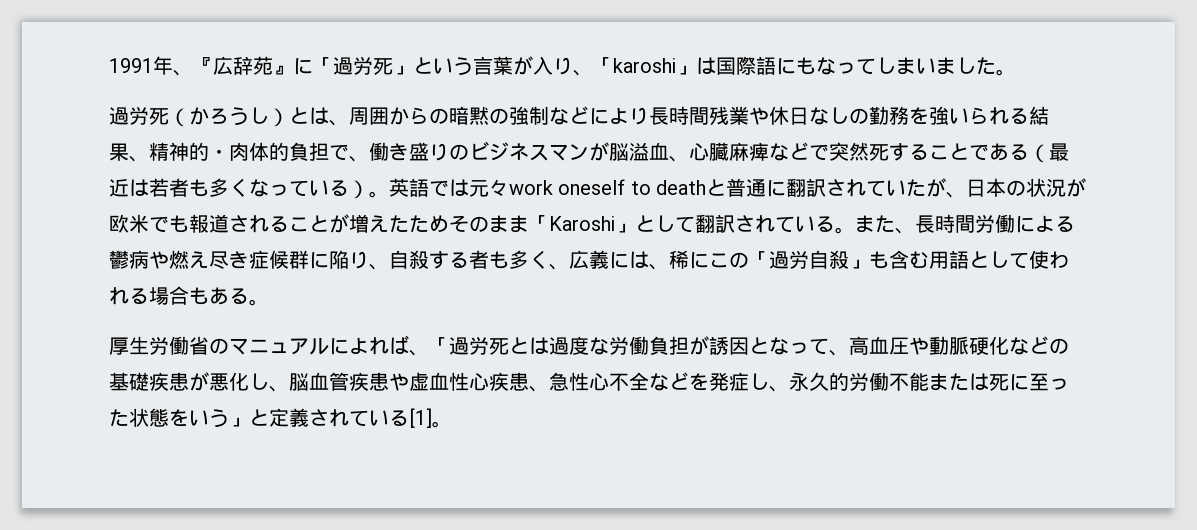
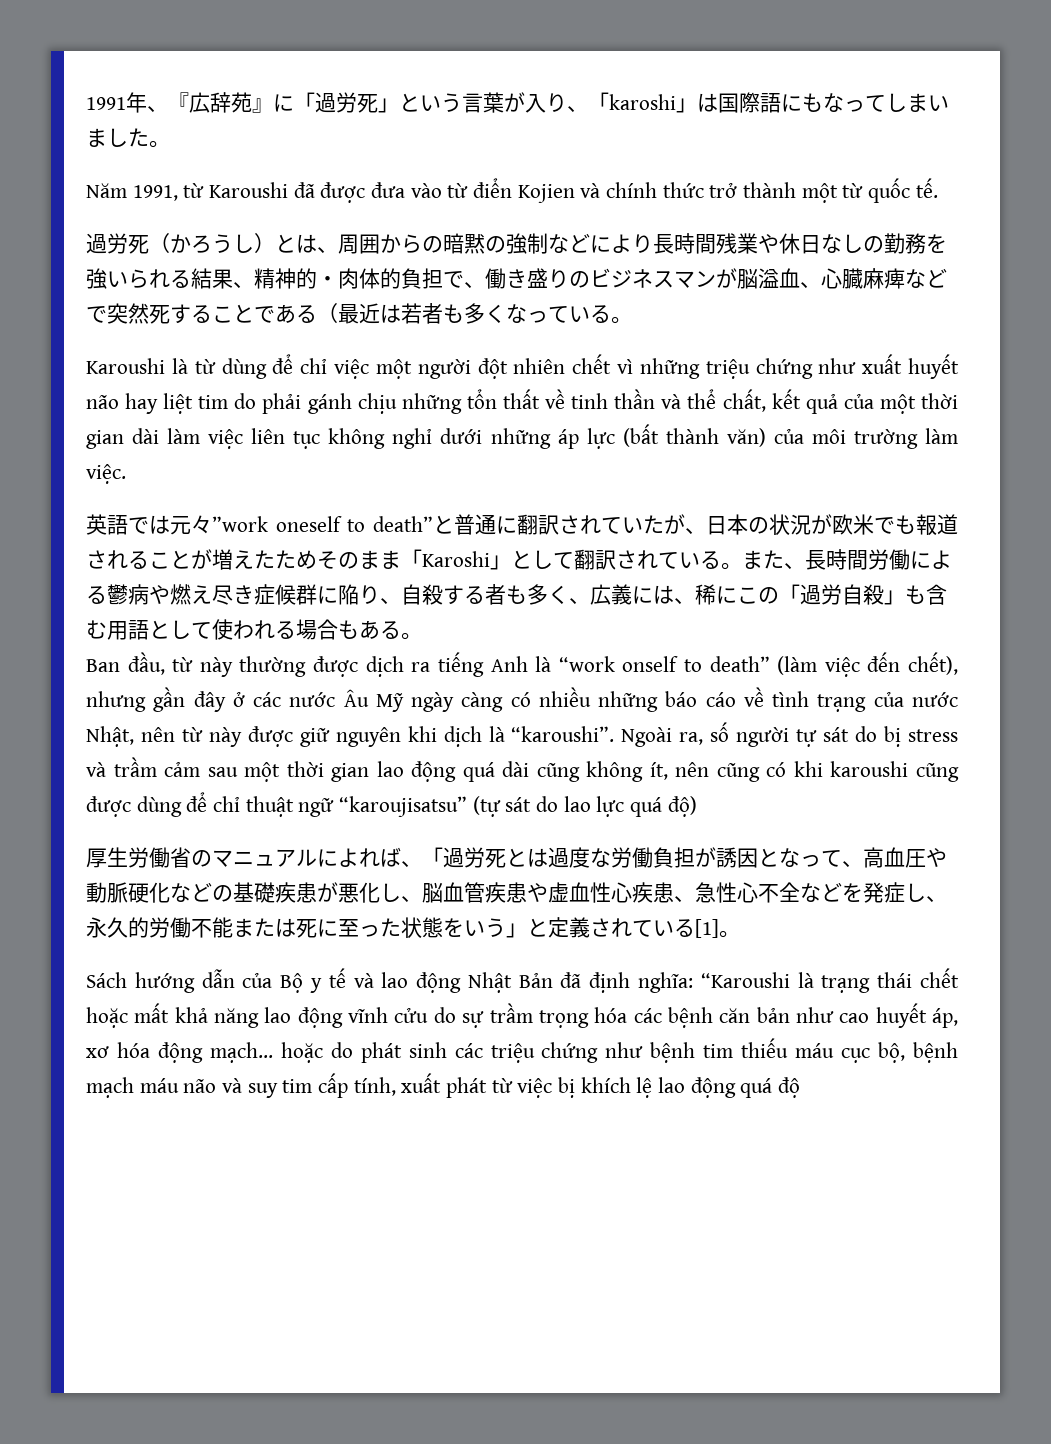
(1016, 72) none -> [86,178,938,203] // Năm 1991, từ Karoushi đã được đưa vào từ điển Kojien và chính thức trở thành một từ quốc tế.
[349,180,389,199] ）。 -> [611,316,632,324] [86,354,960,379] [86,389,958,414] [86,424,958,449] [86,464,126,484] 。 // Karoushi là từ dùng để chỉ việc một người đột nhiên chết vì những triệu chứng như xuất huyết não hay liệt tim do phải gánh chịu những tổn thất về tinh thần và thể chất, kết quả của một thời gian dài làm việc liên tục không nghỉ dưới những áp lực (bất thành văn) của môi trường làm việc. //
[509,180,553,195] work -> [212,516,268,532] ”work
[656,180,707,195] death -> [373,516,433,532] death”
(269, 302) none -> [86,652,958,677] [86,687,959,712] [86,722,958,747] [86,757,959,782] [86,792,697,817] // Ban đầu, từ này thường được dịch ra tiếng Anh là “work onself to death” (làm việc đến chết), nhưng gần đây ở các nước Âu Mỹ ngày càng có nhiều những báo cáo về tình trạng của nước Nhật, nên từ này được giữ nguyên khi dịch là “karoushi”. Ngoài ra, số người tự sát do bị stress và trầm cảm sau một thời gian lao động quá dài cũng không ít, nên cũng có khi karoushi cũng được dùng để chỉ thuật ngữ “karoujisatsu” (tự sát do lao lực quá độ)
(452, 424) none -> [86,968,959,993] [86,1003,959,1028] [86,1038,959,1063] [86,1073,801,1098] // Sách hướng dẫn của Bộ y tế và lao động Nhật Bản đã định nghĩa: “Karoushi là trạng thái chết hoặc mất khả năng lao động vĩnh cửu do sự trầm trọng hóa các bệnh căn bản như cao huyết áp, xơ hóa động mạch… hoặc do phát sinh các triệu chứng như bệnh tim thiếu máu cục bộ, bệnh mạch máu não và suy tim cấp tính, xuất phát từ việc bị khích lệ lao động quá độ

